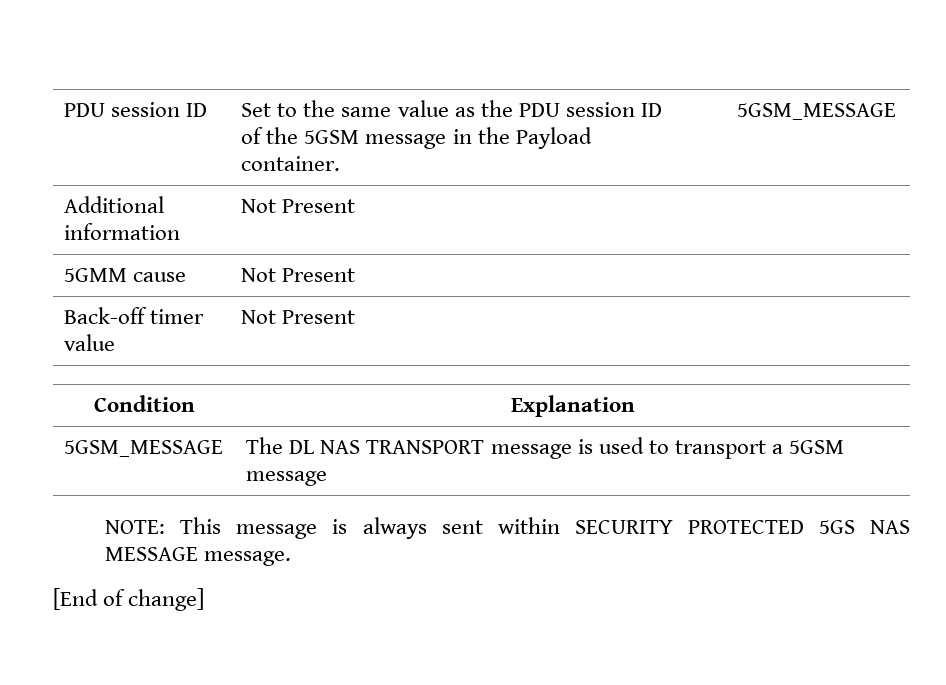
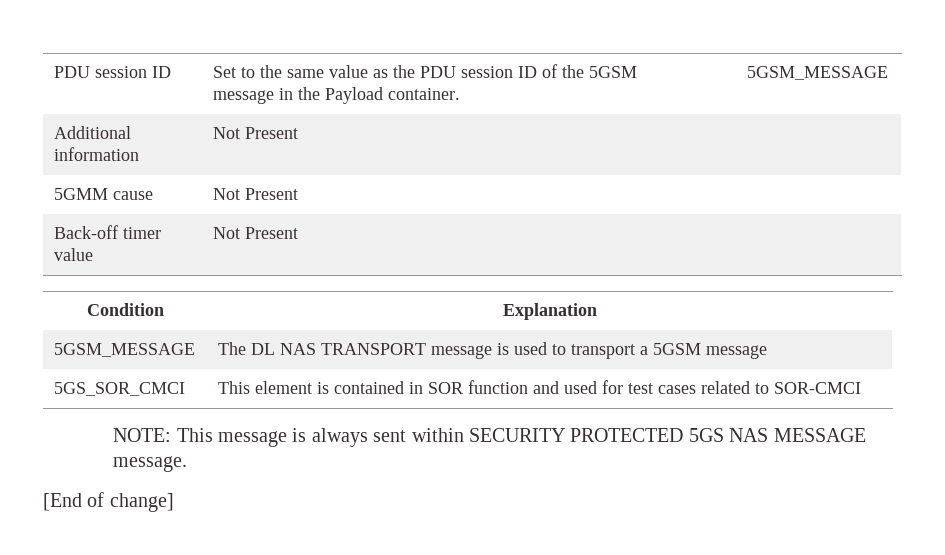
(328, 478) none -> [54,382,186,396] [218,380,862,394] // 5GS_SOR_CMCI | This element is contained in SOR function and used for test cases related to SOR-CMCI

